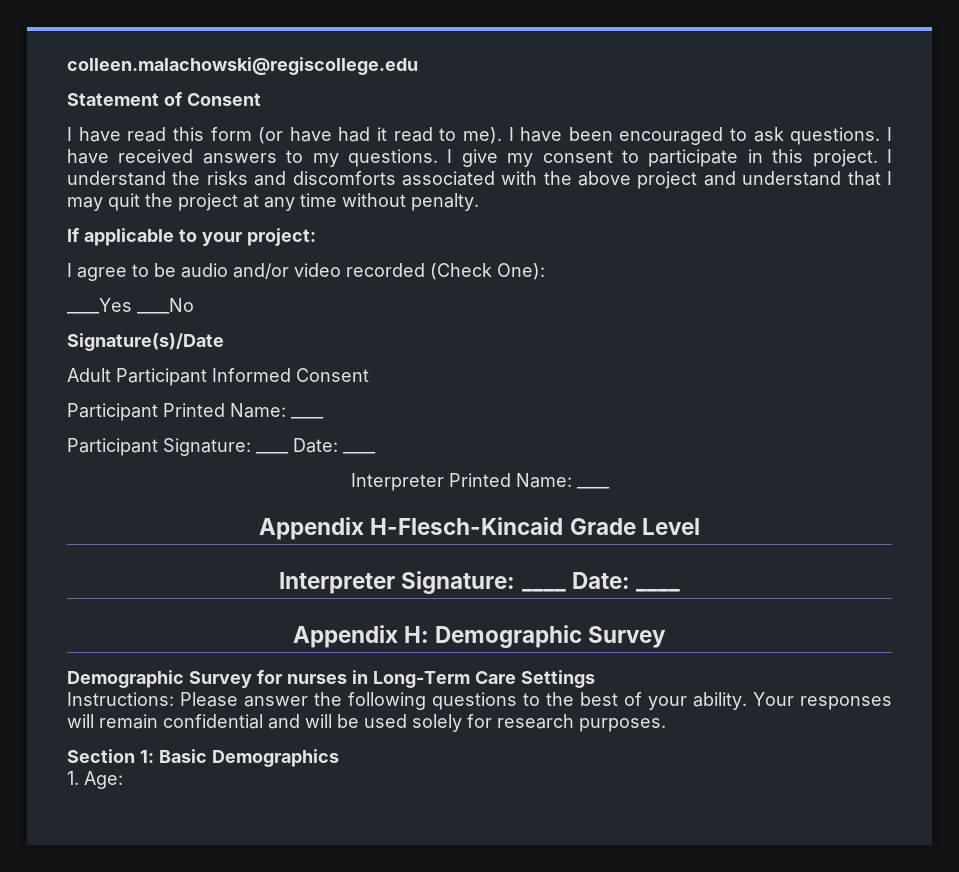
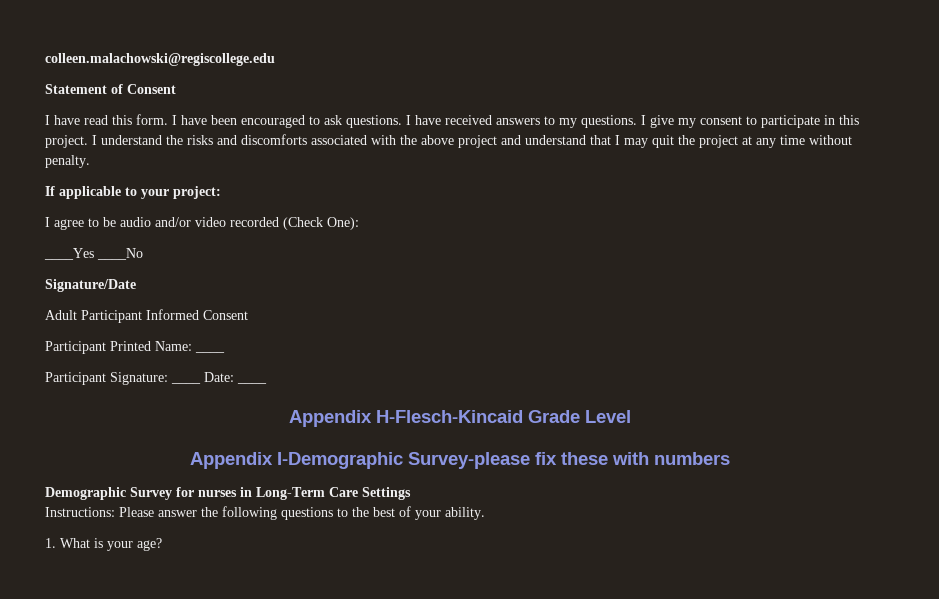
[210,127,502,144] form (or have had it read to me). -> [136,114,168,125] form.
[67,333,224,351] Signature(s)/Date -> [45,279,136,292] Signature/Date
[350,473,610,491] // Interpreter Printed Name: ____ -> (267, 383) none
[279,571,566,594] [571,572,630,589] [635,589,680,592] [292,625,667,648] Interpreter Signature: ____ Date: ____ // Appendix H: Demographic Survey -> [189,452,730,469] Appendix I-Demographic Survey-please fix these with numbers
[753,692,892,710] [67,714,666,732] [67,749,339,767] [67,771,123,789] Your responses will remain confidential and will be used solely for research purposes. // Section 1: Basic Demographics // 1. Age: -> [45,538,162,551] // 1. What is your age?

